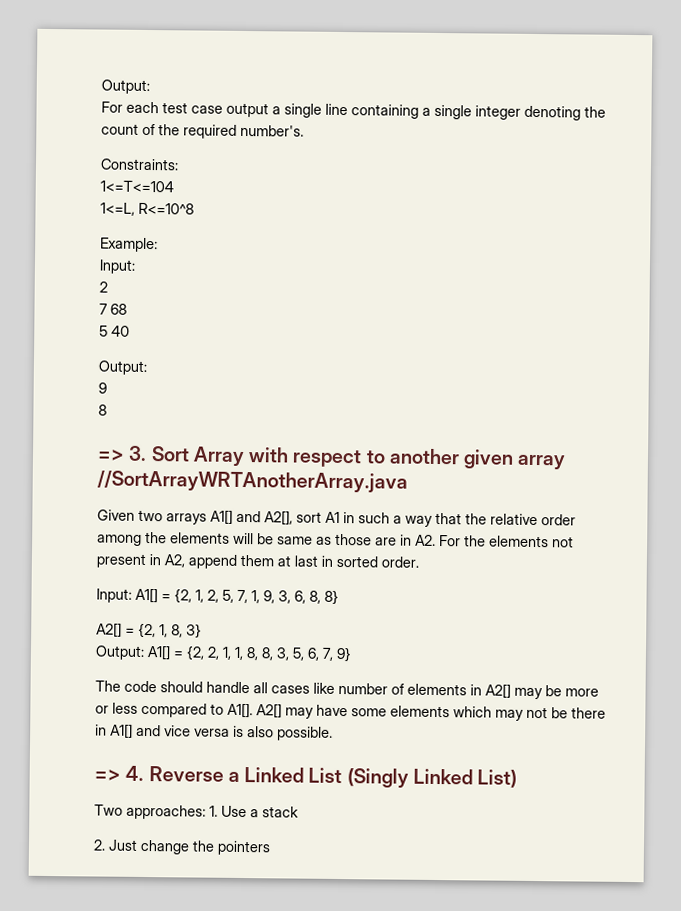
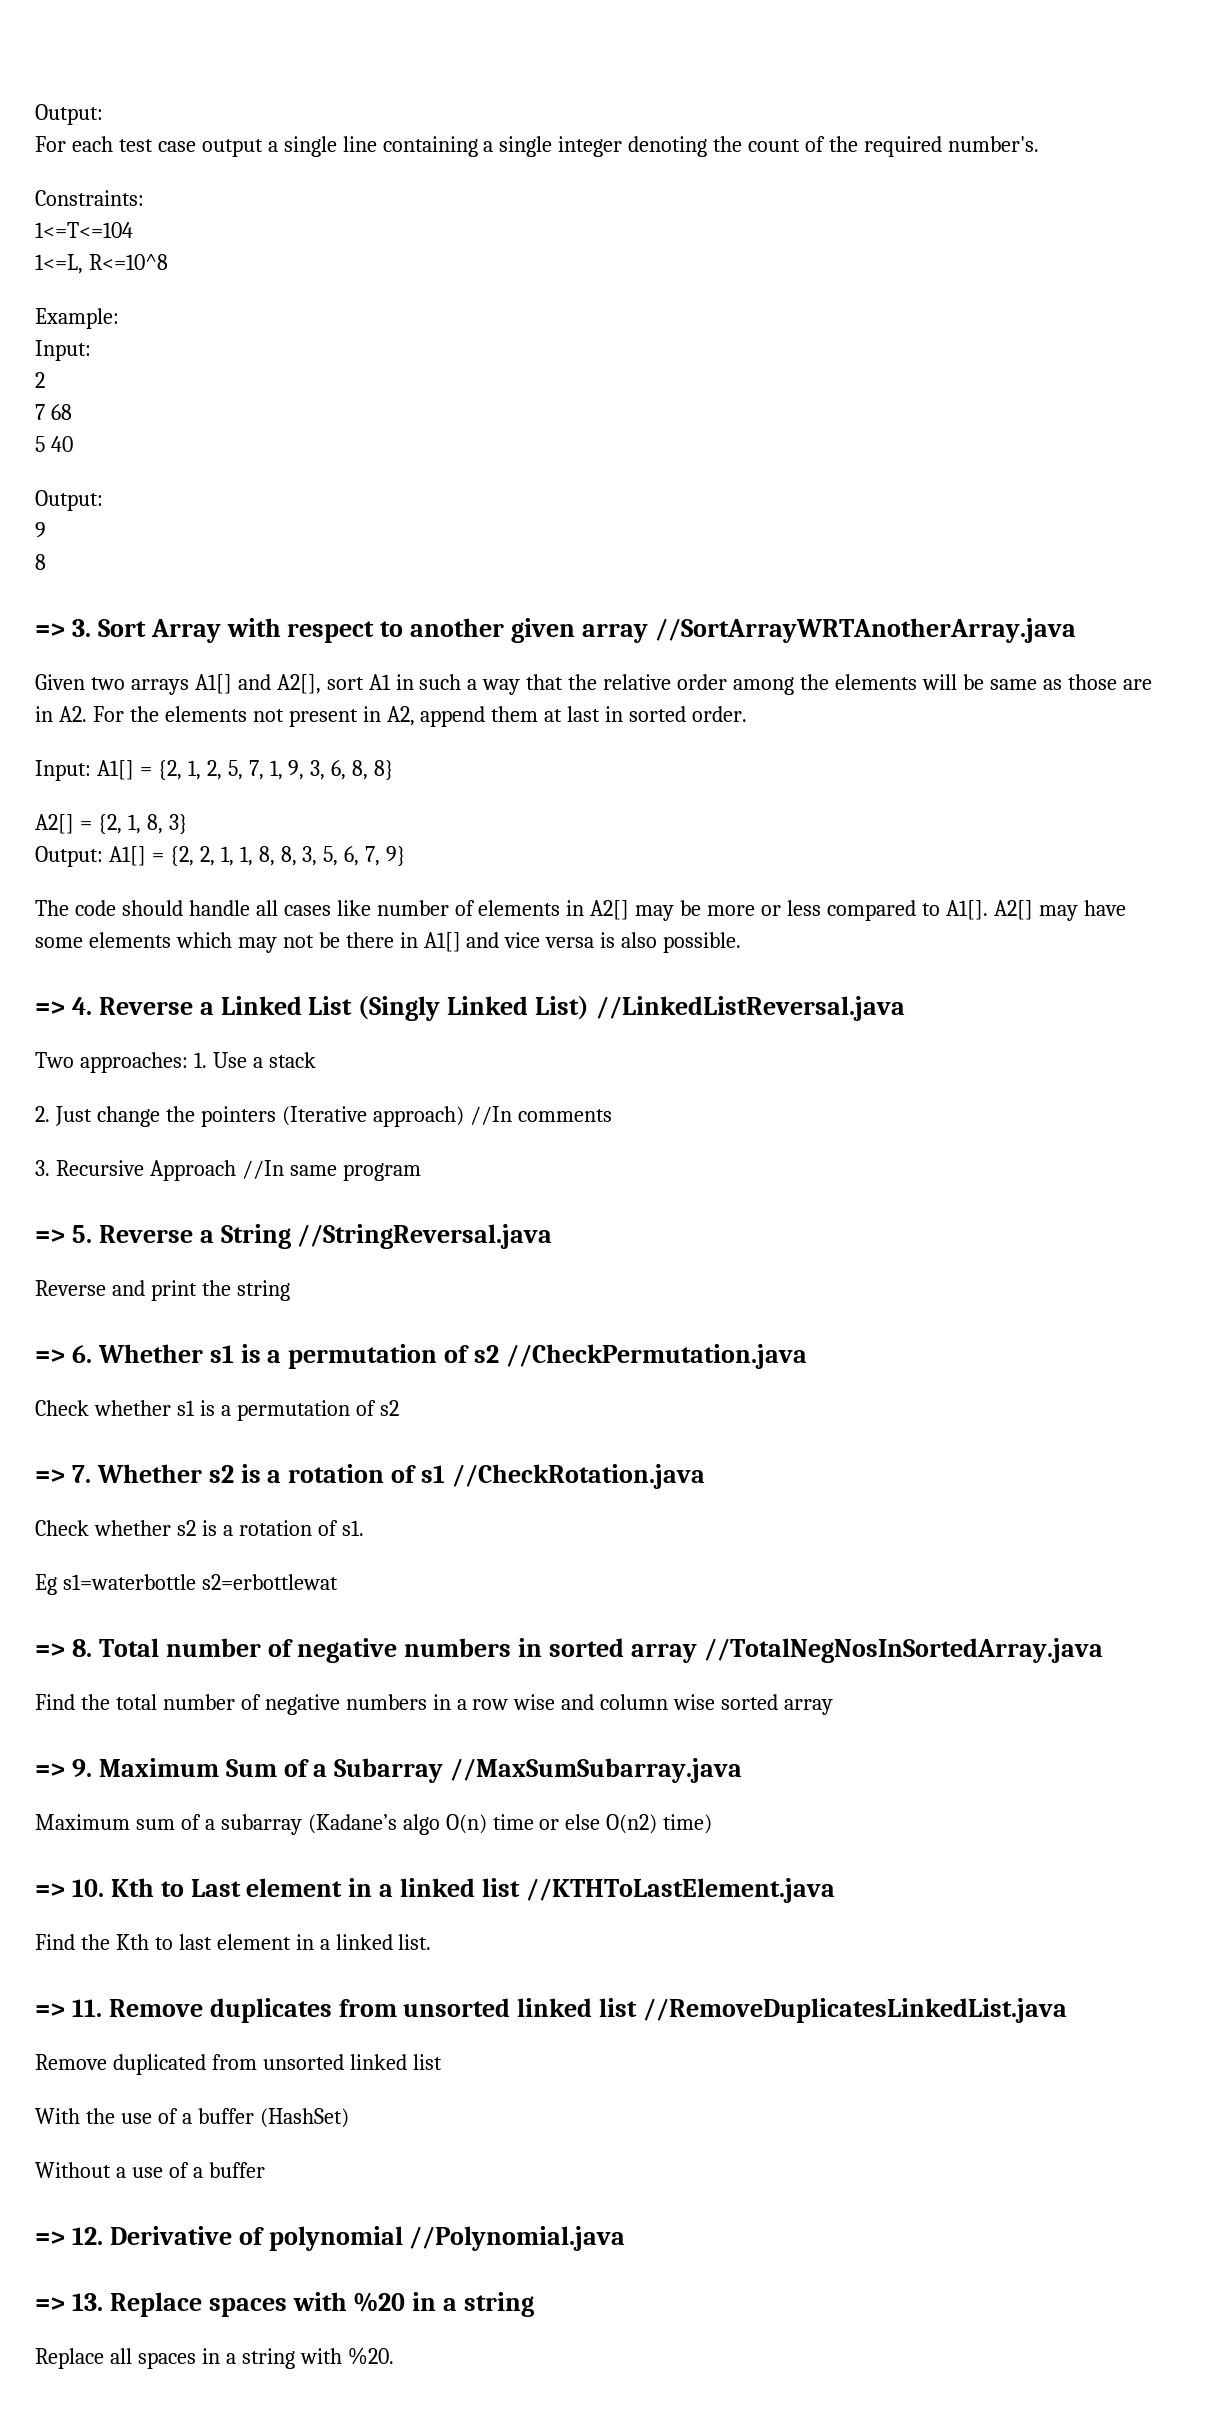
(518, 778) none -> [595,996,905,1021] //LinkedListReversal.java
(271, 848) none -> [281,1106,612,1127] [35,1160,421,1181] [35,1224,553,1249] [35,1280,290,1301] [35,1344,807,1369] [35,1400,399,1421] [35,1464,705,1489] [35,1520,364,1536] [35,1574,338,1595] [35,1638,1103,1663] [35,1694,834,1715] [35,1758,743,1783] [35,1814,713,1835] [35,1878,835,1903] [35,1934,432,1950] [35,1998,1068,2023] [35,2054,442,2075] [35,2108,349,2128] [35,2162,265,2178] [35,2226,626,2251] [35,2292,535,2317] [35,2347,394,2369] (Iterative approach) //In comments // 3. Recursive Approach //In same program // => 5. Reverse a String //StringReversal.java // Reverse and print the string // => 6. Whether s1 is a permutation of s2 //CheckPermutation.java // Check whether s1 is a permutation of s2 // => 7. Whether s2 is a rotation of s1 //CheckRotation.java // Check whether s2 is a rotation of s1. // Eg s1=waterbottle s2=erbottlewat // => 8. Total number of negative numbers in sorted array //TotalNegNosInSortedArray.java // Find the total number of negative numbers in a row wise and column wise sorted array // => 9. Maximum Sum of a Subarray //MaxSumSubarray.java // Maximum sum of a subarray (Kadane’s algo O(n) time or else O(n2) time) // => 10. Kth to Last element in a linked list //KTHToLastElement.java // Find the Kth to last element in a linked list. // => 11. Remove duplicates from unsorted linked list //RemoveDuplicatesLinkedList.java // Remove duplicated from unsorted linked list // With the use of a buffer (HashSet) // Without a use of a buffer // => 12. Derivative of polynomial //Polynomial.java // => 13. Replace spaces with %20 in a string // Replace all spaces in a string with %20.

